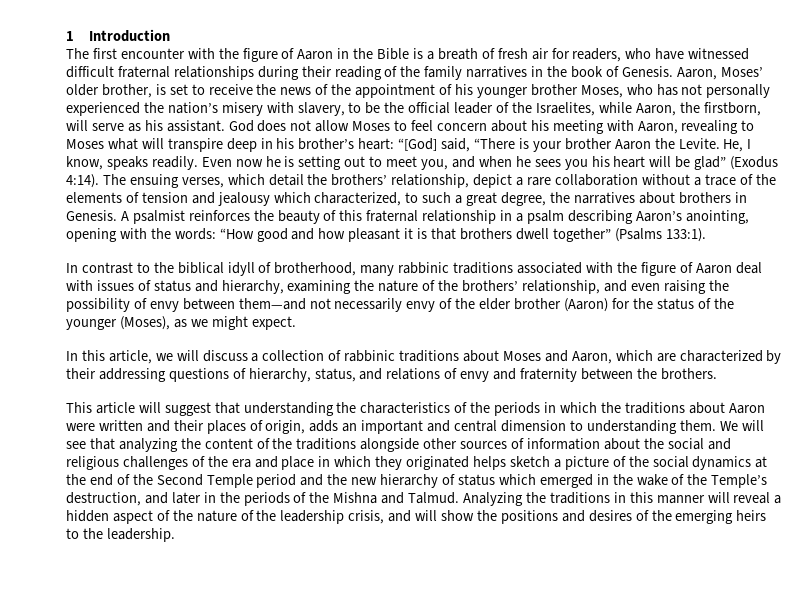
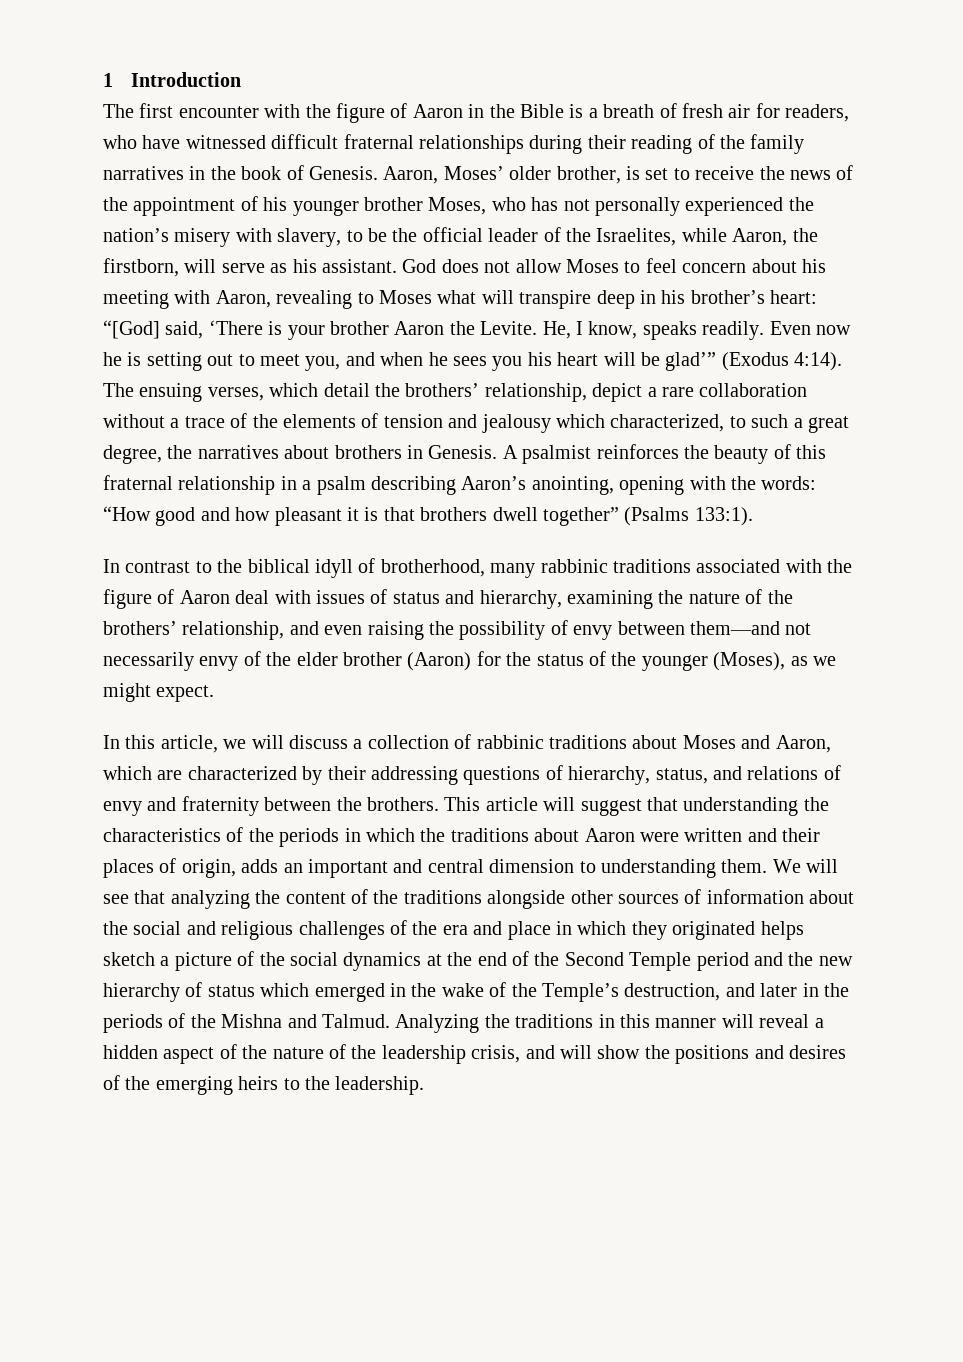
[474,138,516,149] “There -> [208,320,263,335] ‘There
[694,156,727,170] glad” -> [665,352,717,371] glad’”
(717, 374) // -> (439, 804) none

